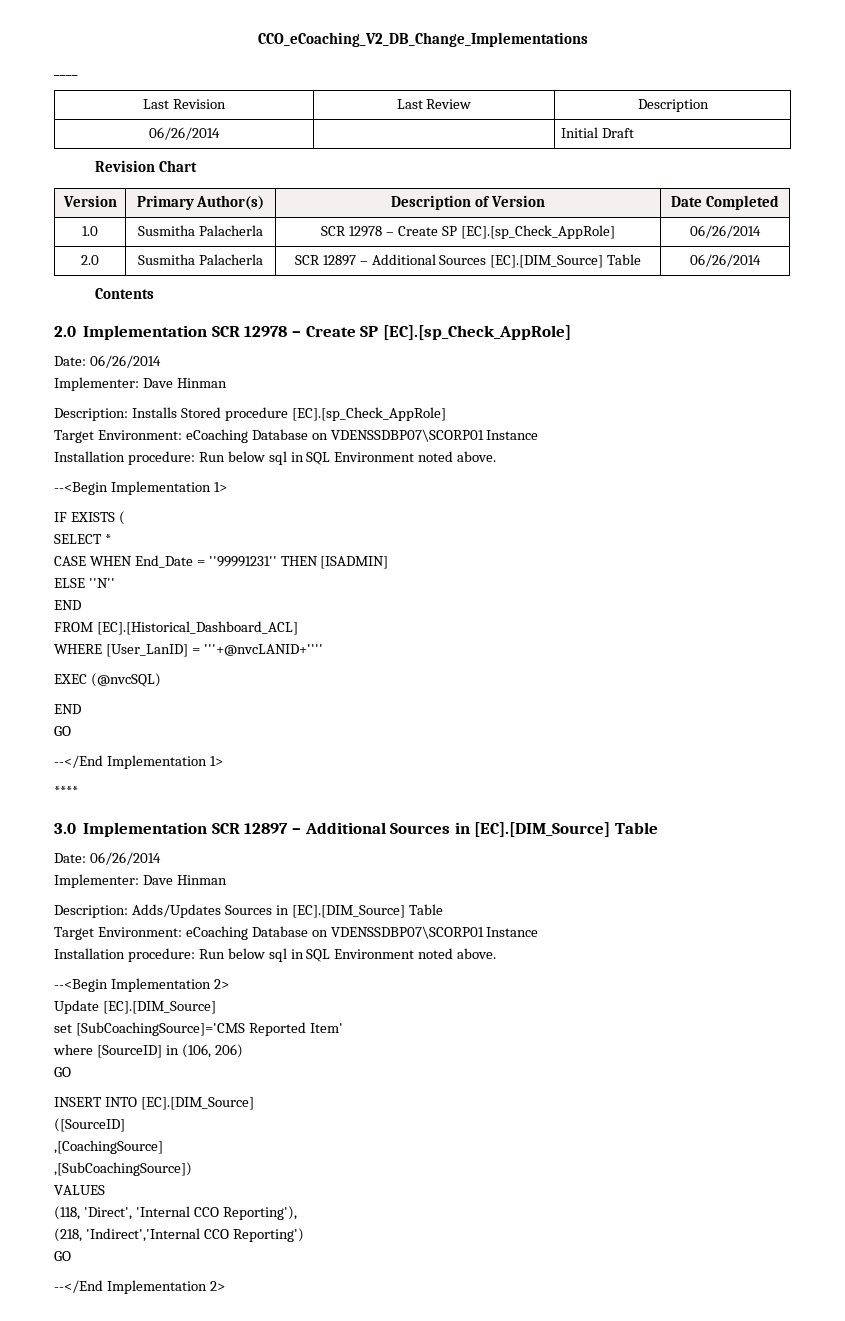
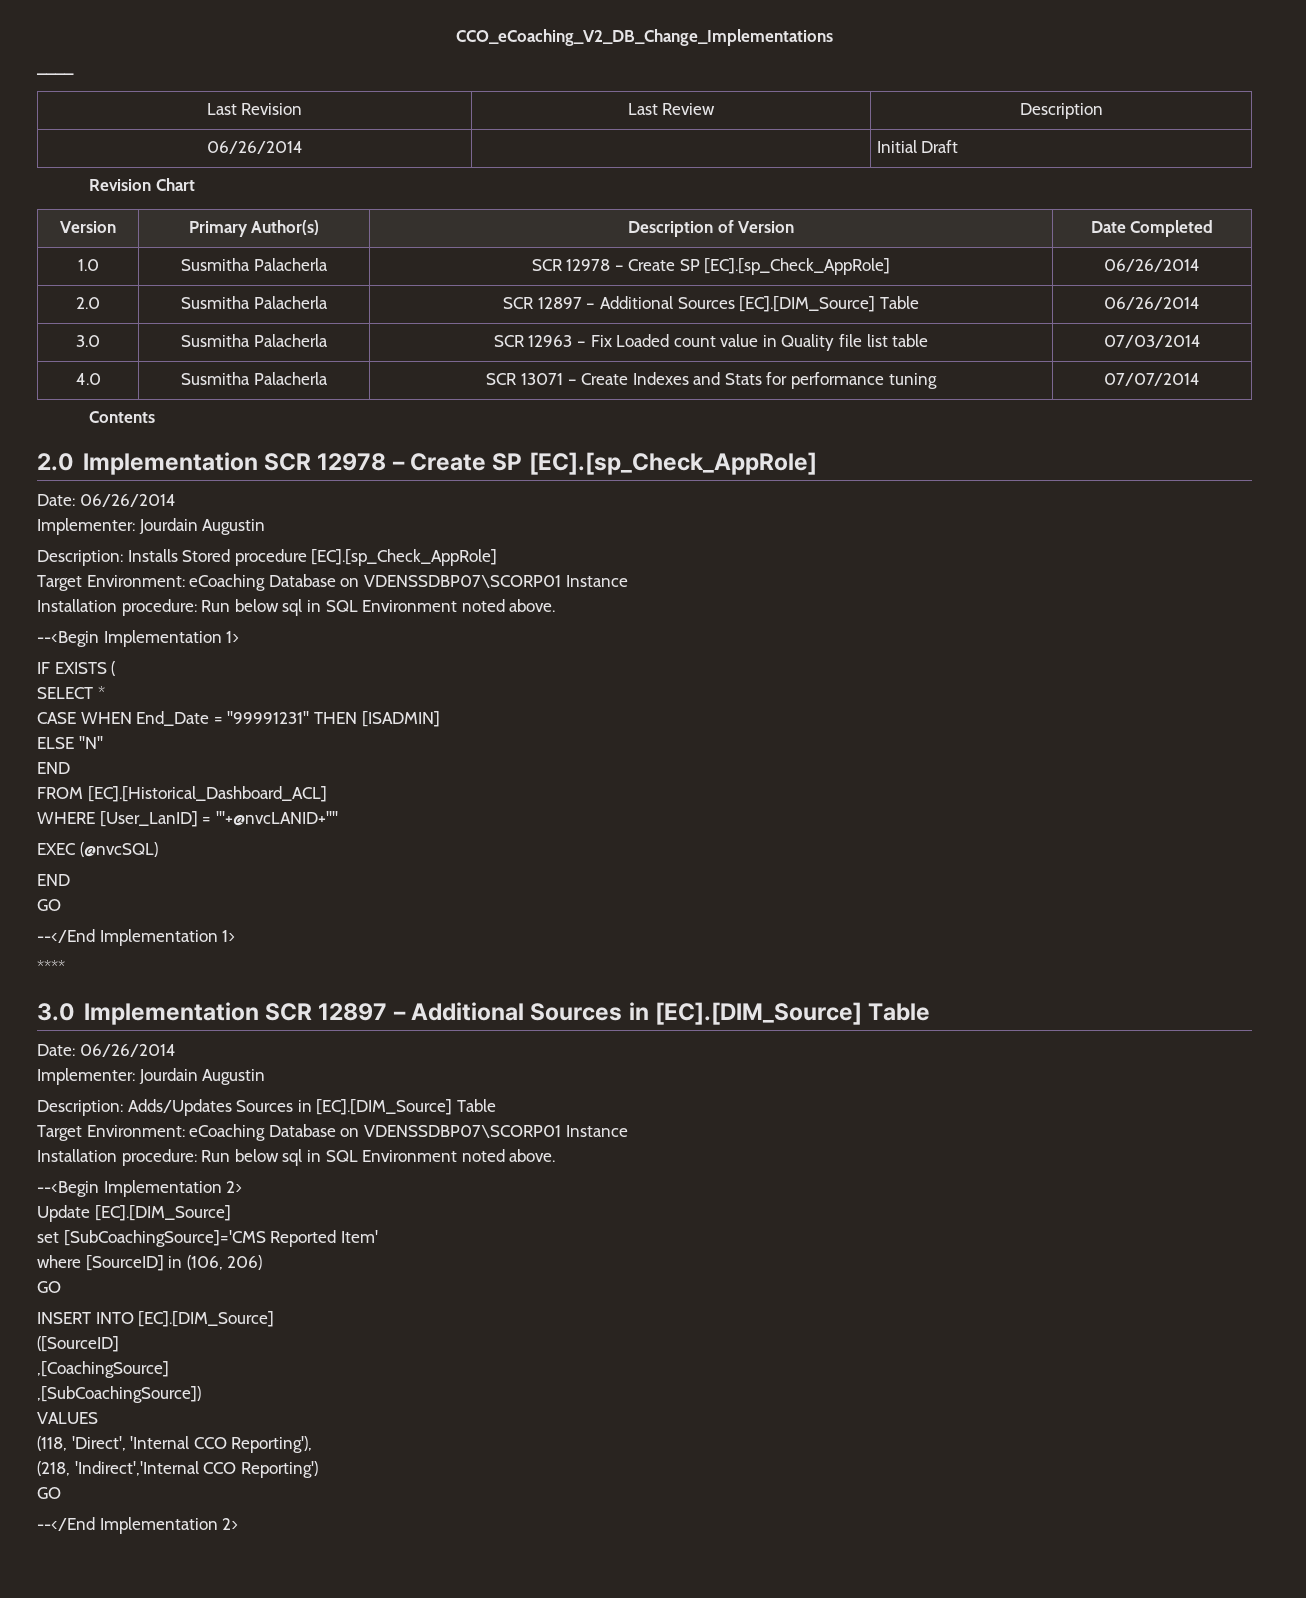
(761, 260) none -> [76,335,100,347] [181,334,328,347] [493,334,929,351] [1103,335,1201,348] [75,373,101,385] [181,372,328,385] [486,372,937,389] [1103,373,1201,386] // 3.0 | Susmitha Palacherla | SCR 12963 – Fix Loaded count value in Quality file list table | 07/03/2014 // 4.0 | Susmitha Palacherla | SCR 13071 – Create Indexes and Stats for performance tuning | 07/07/2014
[142,378,227,388] Dave Hinman -> [138,518,266,535] Jourdain Augustin
[142,875,227,885] Dave Hinman -> [138,1068,266,1085] Jourdain Augustin

